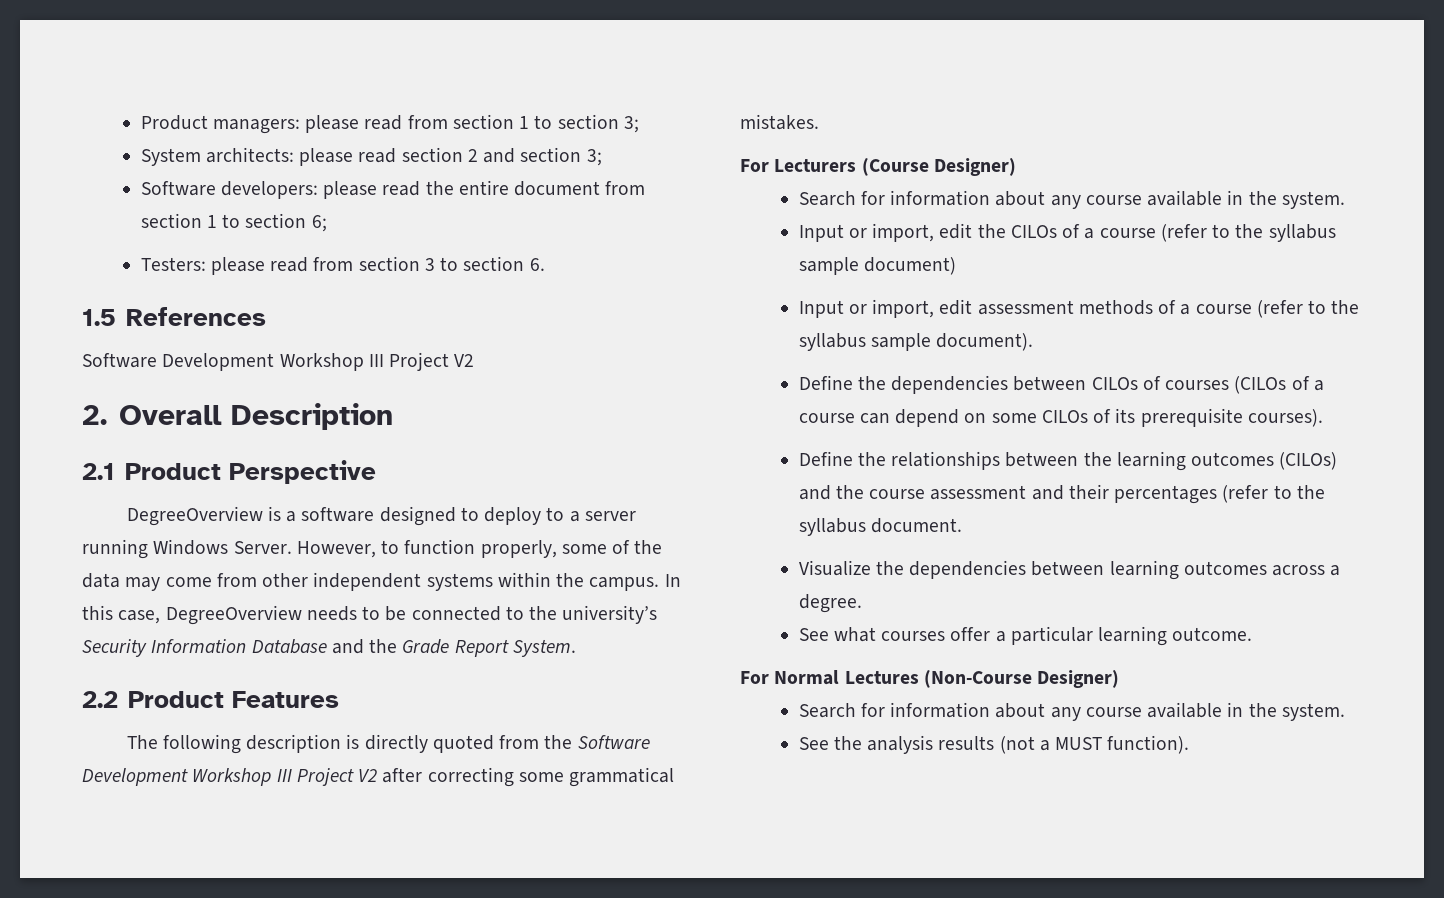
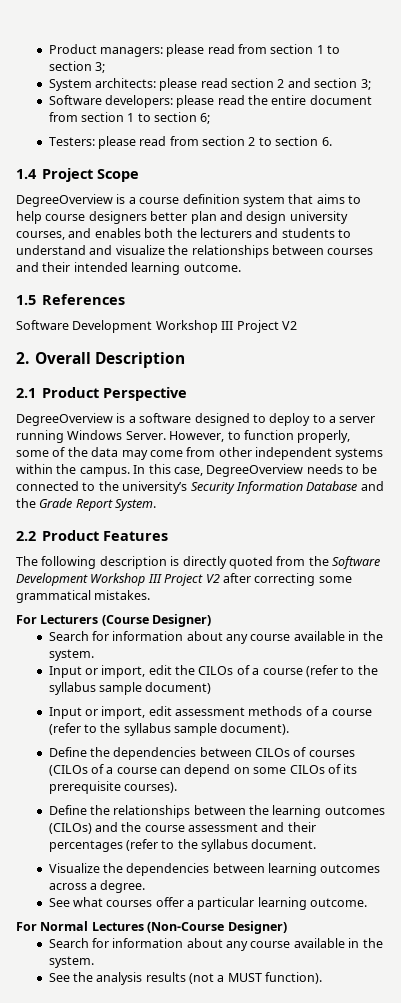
[424,258,435,271] 3 -> [248,137,256,146] 2
(545, 264) none -> [16,168,140,182] [16,194,361,207] [16,211,348,224] [16,228,351,240] [16,245,374,258] [16,262,241,275] // 1.4 Project Scope // DegreeOverview is a course definition system that aims to help course designers better plan and design university courses, and enables both the lecturers and students to understand and visualize the relationships between courses and their intended learning outcome.

